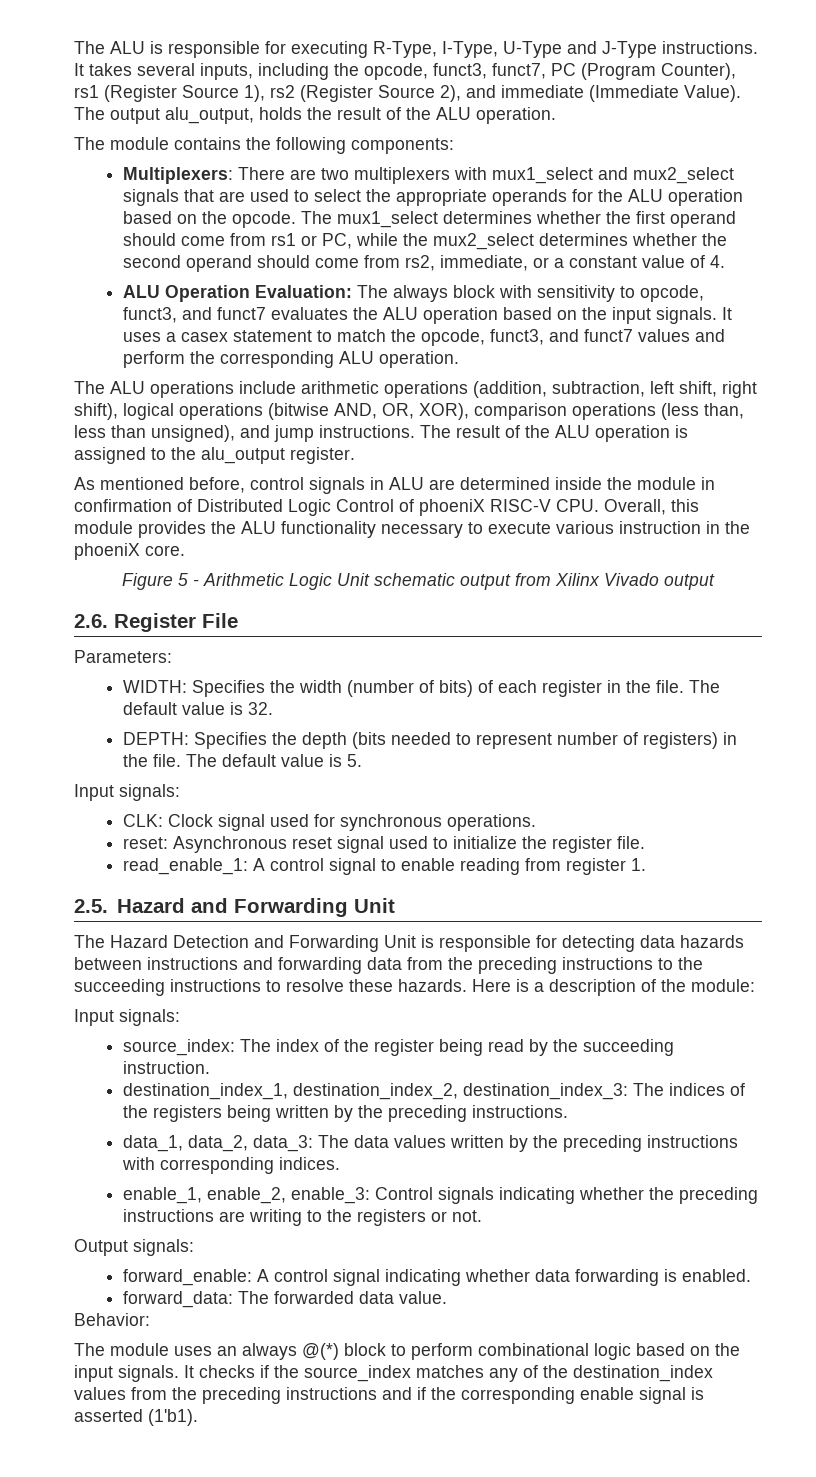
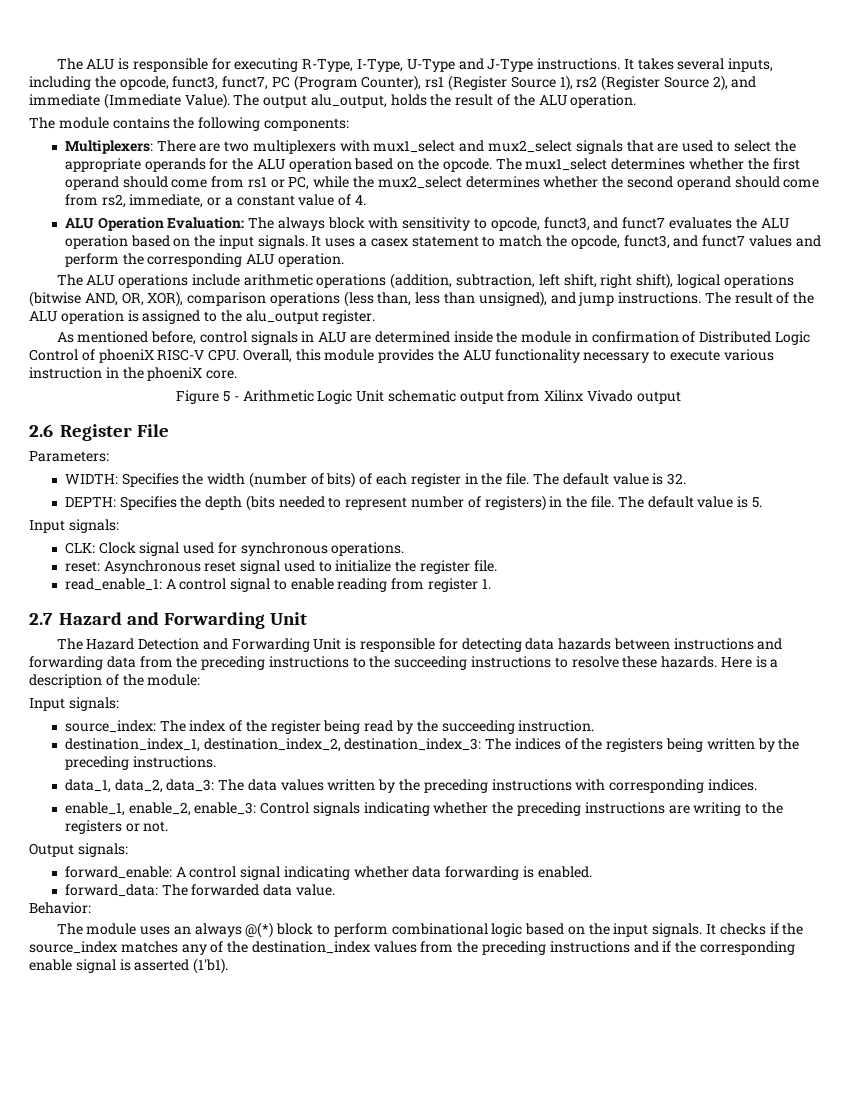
[74,614,108,628] 2.6. -> [29,424,53,437] 2.6
[74,899,108,913] 2.5. -> [29,613,53,625] 2.7

